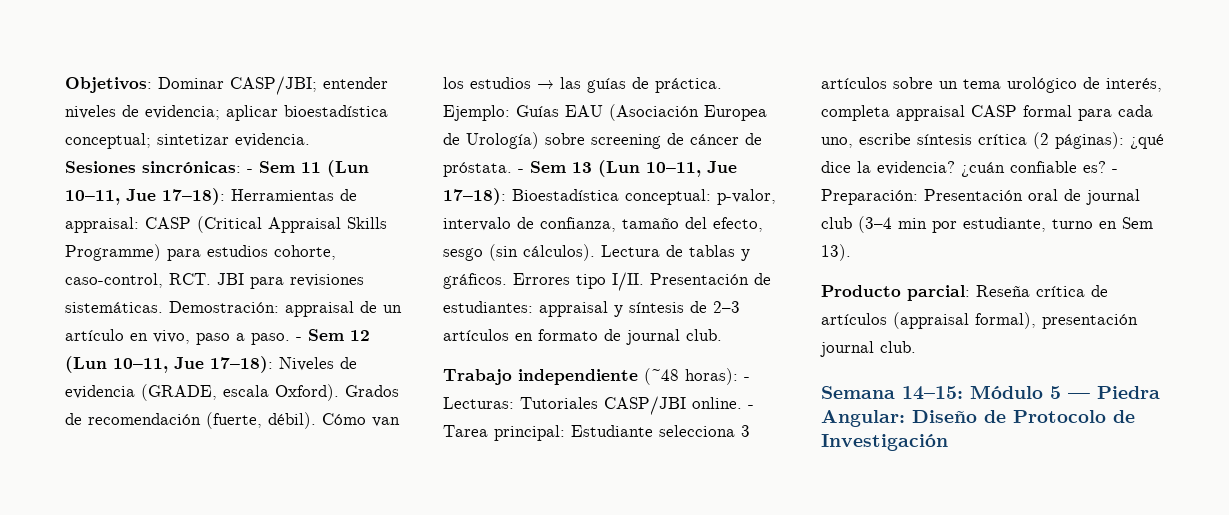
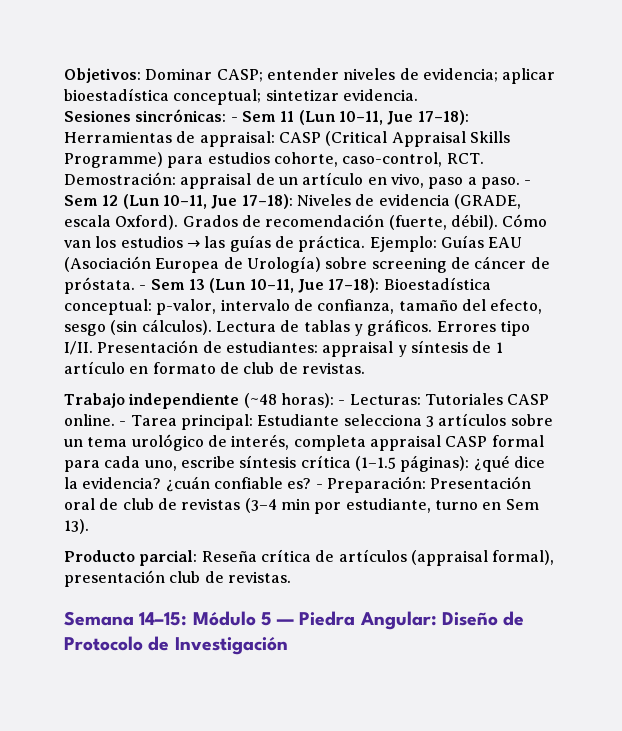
[230,76,317,95] CASP/JBI; -> [216,69,263,82] CASP;
[217,273,364,289] [65,302,163,313] JBI para revisiones sistemáticas. -> (484, 158) none
[713,301,740,313] [443,329,509,341] 2–3 artículos -> [495,342,503,353] [64,361,125,374] 1 artículo
[626,329,722,345] journal club. -> [243,362,365,374] club de revistas.
[604,396,686,415] CASP/JBI -> [507,394,550,405] CASP
[1033,132,1049,149] (2 -> [354,456,396,471] (1–1.5
[1086,189,1140,205] [821,217,852,229] journal club -> [122,498,241,510] club de revistas
[820,341,916,357] journal club. -> [169,571,291,583] club de revistas.

